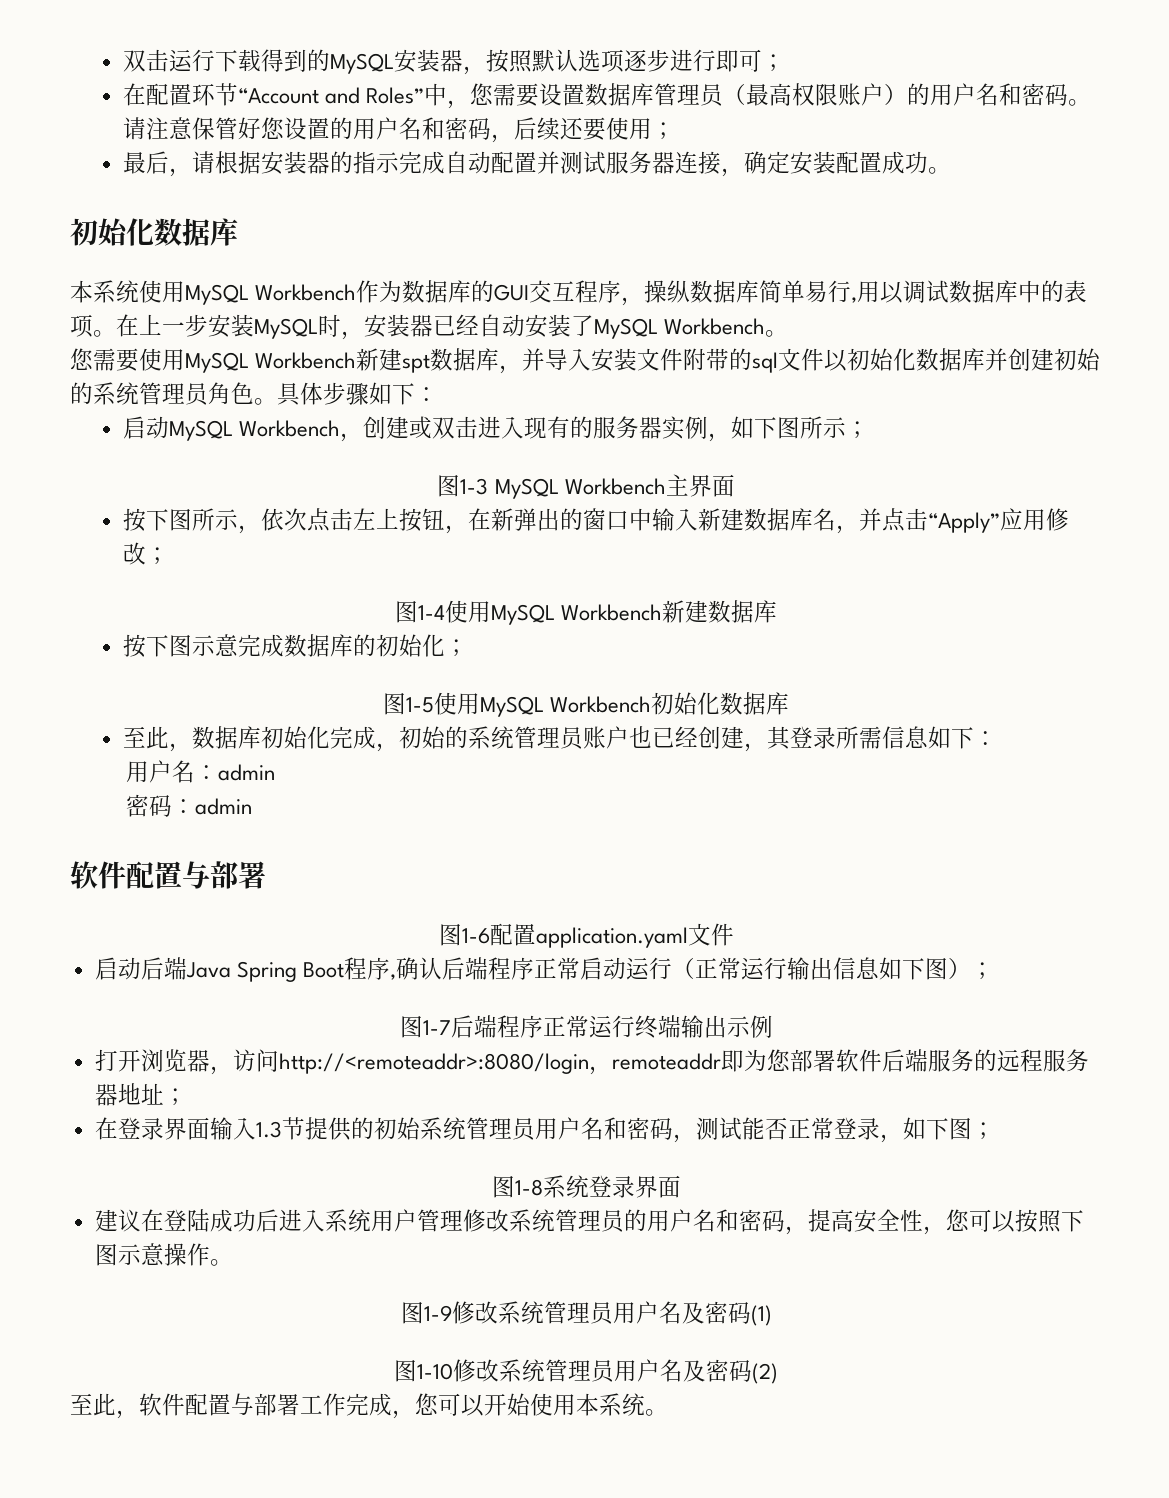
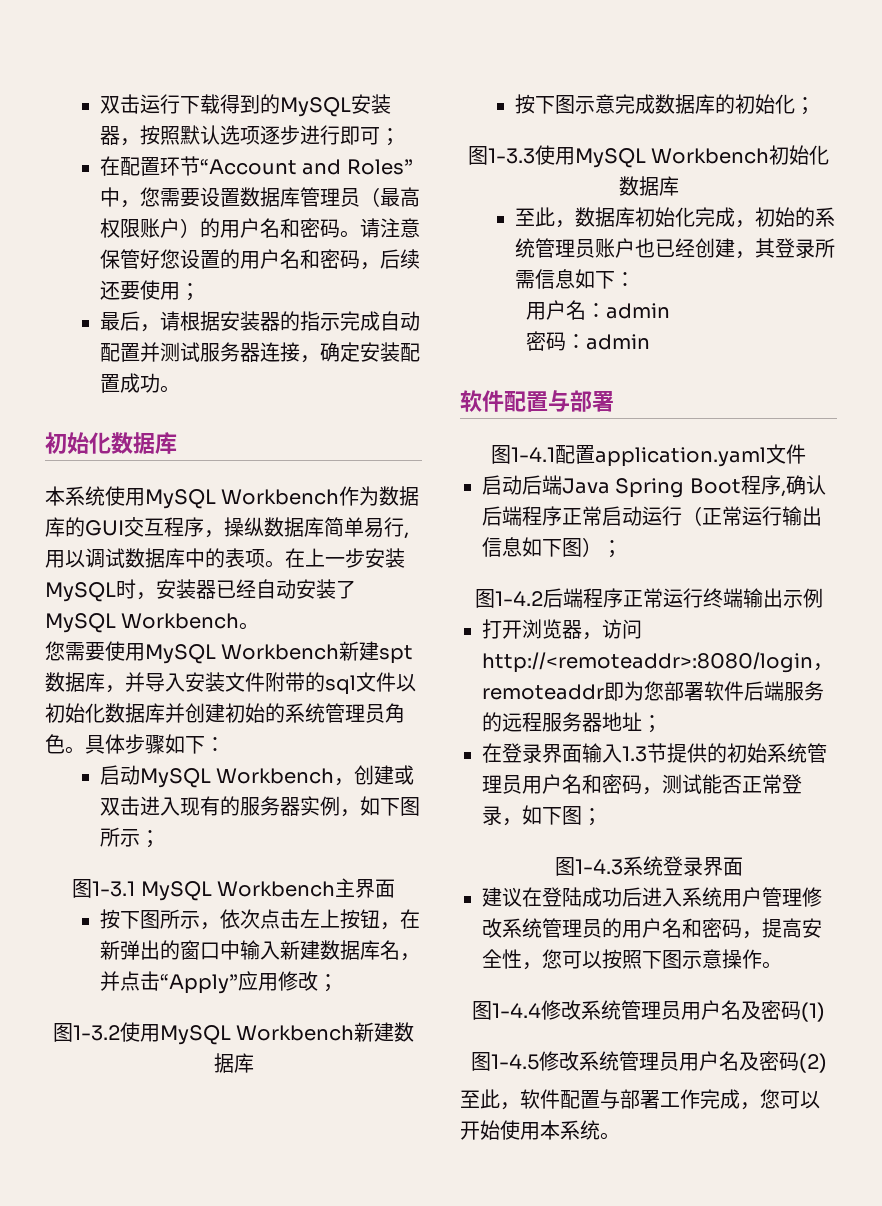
[460,478,489,495] 1-3 -> [92,881,136,897] 1-3.1
[417,605,445,620] 1-4 -> [72,1025,120,1041] 1-3.2
[405,697,434,713] 1-5 -> [487,148,535,164] 1-3.3
[461,928,490,944] 1-6 -> [511,447,555,462] 1-4.1
[422,1020,451,1035] 1-7 -> [494,591,543,606] 1-4.2
[514,1179,543,1196] 1-8 -> [574,859,623,875] 1-4.3
[423,1305,452,1321] 1-9 -> [492,1003,541,1018] 1-4.4
[417,1363,453,1380] 1-10 -> [490,1054,539,1070] 1-4.5

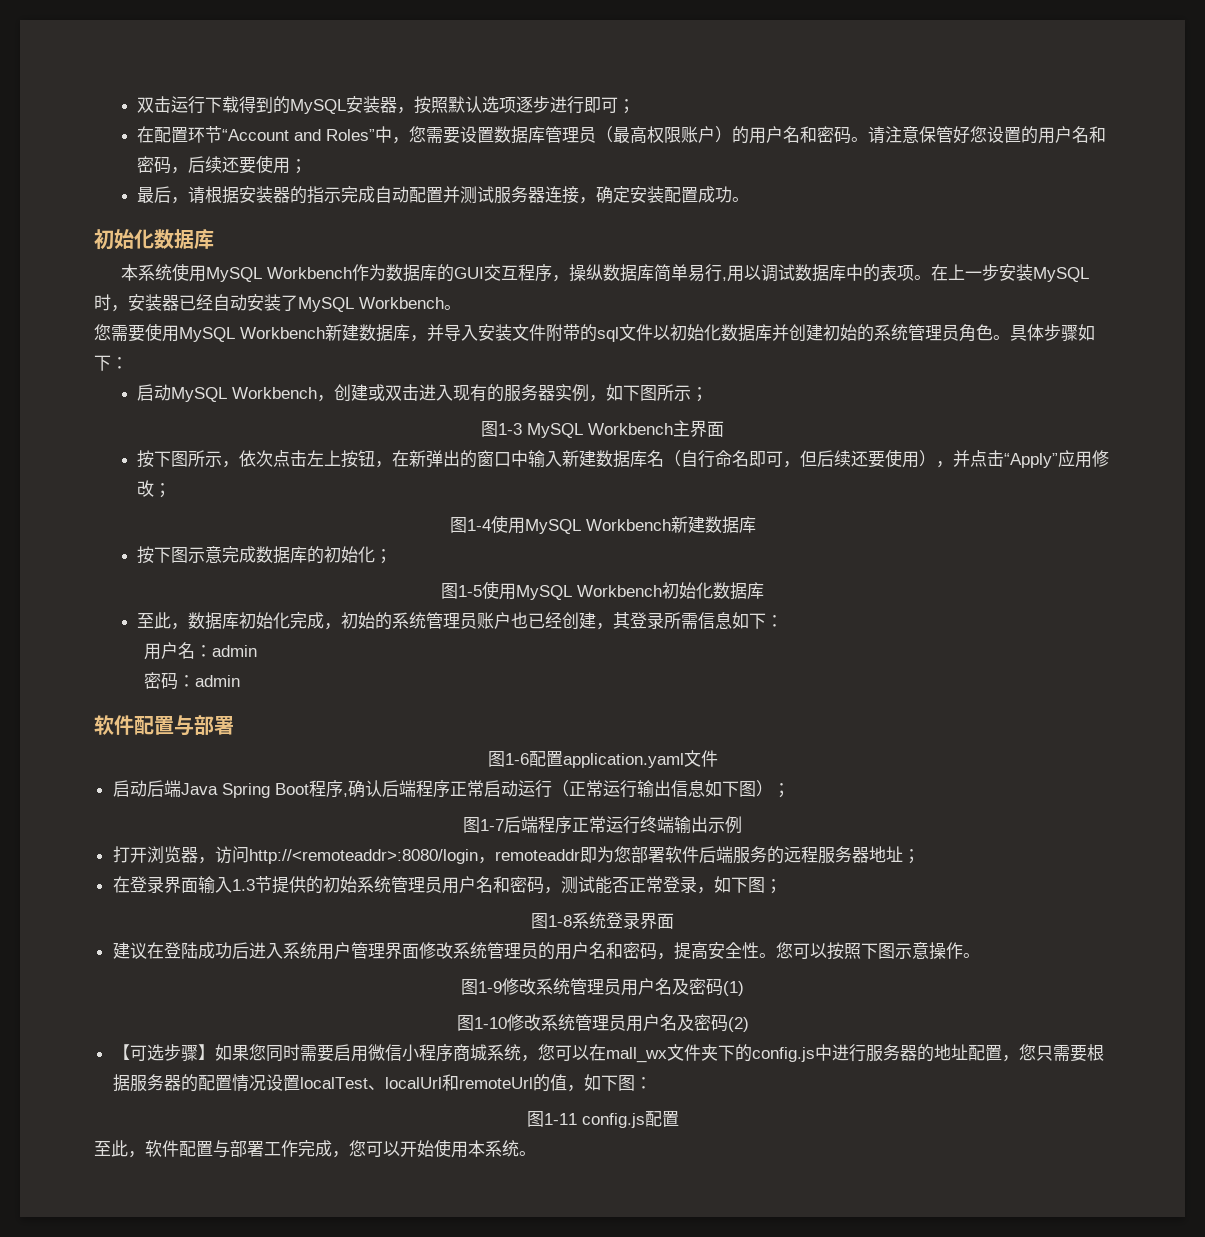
[379,645,414,664] spt -> (359, 332) none
[92,881,136,897] 1-3.1 -> [498,423,522,435] 1-3
(401, 950) none -> [664,449,937,468] （自行命名即可，但后续还要使用）
[72,1025,120,1041] 1-3.2 -> [466,519,491,531] 1-4
[487,148,535,164] 1-3.3 -> [458,585,482,597] 1-5
[511,447,555,462] 1-4.1 -> [504,753,529,765] 1-6
[494,591,543,606] 1-4.2 -> [480,819,504,831] 1-7
[574,859,623,875] 1-4.3 -> [548,915,572,927] 1-8
(802, 897) none -> [384,942,419,959] 界面
[522,962,542,970] ， -> [758,953,776,958] 。
[492,1003,541,1018] 1-4.4 -> [478,981,502,993] 1-9
[490,1054,539,1070] 1-4.5 -> [473,1017,507,1029] 1-10
(827, 1063) none -> [112,1044,1104,1063] [112,1074,652,1092] [526,1111,679,1128] // 【可选步骤】如果您同时需要启用微信小程序商城系统，您可以在mall_wx文件夹下的config.js中进行服务器的地址配置，您只需要根据服务器的配置情况设置localTest、localUrl和remoteUrl的值，如下图： // 图1-11 config.js配置

